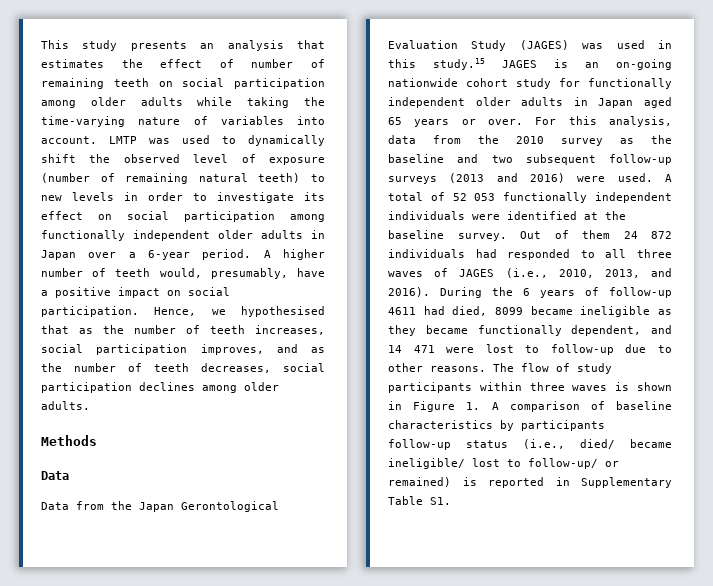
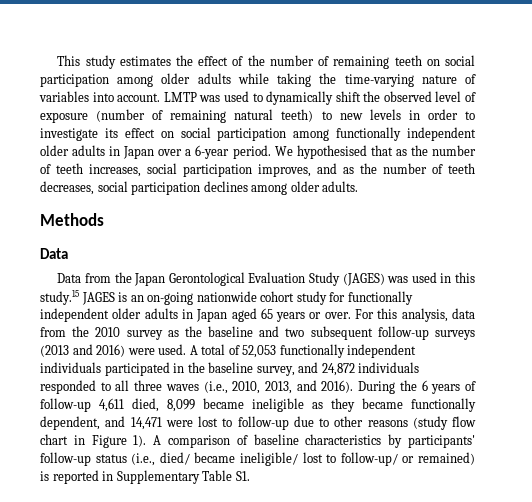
[130,40,325,51] presents an analysis that -> (116, 62) none
(234, 63) none -> [247,55,265,66] the
[263,249,325,260] [41,268,325,279] [41,287,230,298] [41,306,226,317] A higher number of teeth would, presumably, have a positive impact on social participation. Hence, we -> [274,146,293,156] We
[452,193,496,201] 52 053 -> [242,345,277,358] 52,053
[472,211,626,220] [388,230,672,241] [388,249,497,258] were identified at the baseline survey. Out of them 24 872 individuals had -> [104,362,420,376] participated in the baseline survey, and 24,872 individuals
[434,268,495,277] of JAGES -> (199, 387) none
[388,306,523,316] 4611 had died, 8099 -> [99,398,195,412] 4,611 died, 8,099
[388,345,435,353] 14 471 -> [130,417,162,430] 14,471
[430,363,612,374] [388,382,672,393] reasons. The flow of study participants within three waves is shown -> [367,416,476,430] [40,434,68,445] reasons (study flow chart
[466,402,481,410] 1. -> [133,435,147,447] 1).
[521,420,605,431] participants -> [408,435,476,448] participants'

